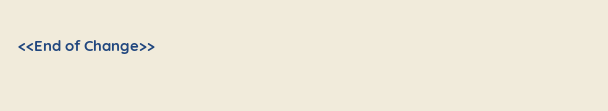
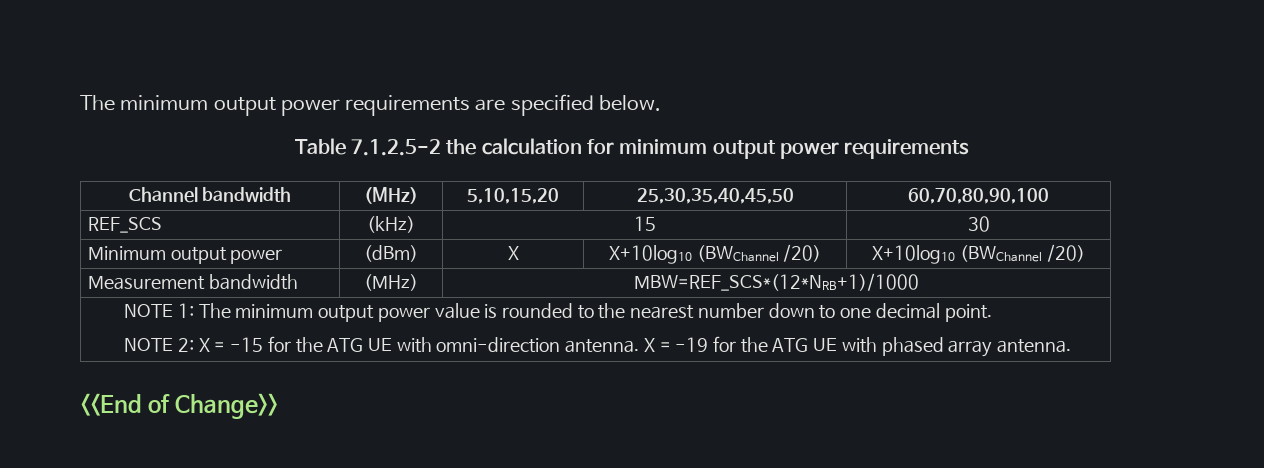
(18, 45) none -> [80,94,661,116] [294,138,970,159] [128,187,292,203] [364,187,418,204] [467,188,559,204] [636,188,794,204] [908,188,1049,204] [88,217,163,233] [367,216,415,233] [633,216,656,231] [967,216,990,232] [88,246,283,264] [364,245,418,262] [507,246,519,260] [608,244,822,264] [872,244,1085,264] [88,274,298,290] [364,274,418,291] [634,273,919,291] [124,303,992,322] [124,336,1072,357] The minimum output power requirements are specified below. // Table 7.1.2.5-2 the calculation for minimum output power requirements // Channel bandwidth | (MHz) | 5,10,15,20 | 25,30,35,40,45,50 | 60,70,80,90,100 // REF_SCS | (kHz) | 15 | 30 // Minimum output power | (dBm) | X | X+10log10 (BWChannel /20) | X+10log10 (BWChannel /20) // Measurement bandwidth | (MHz) | MBW=REF_SCS*(12*NRB+1)/1000 // NOTE 1: The minimum output power value is rounded to the nearest number down to one decimal point. // NOTE 2: X = -15 for the ATG UE with omni-direction antenna. X = -19 for the ATG UE with phased array antenna. //

